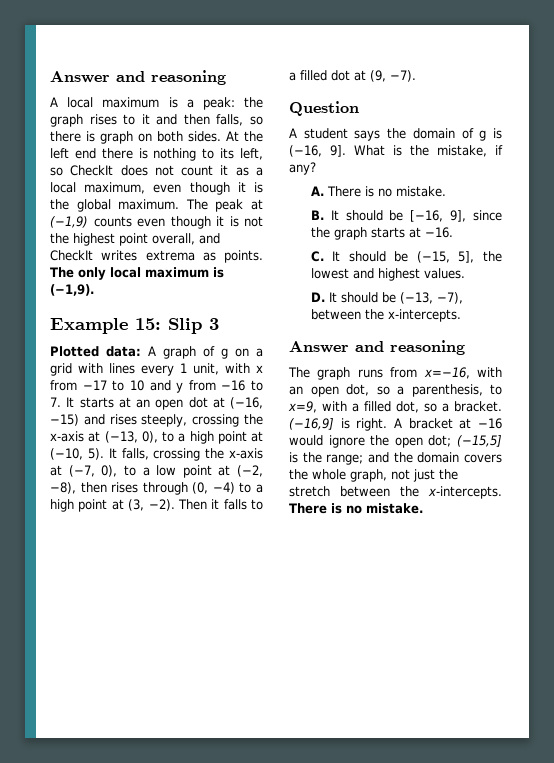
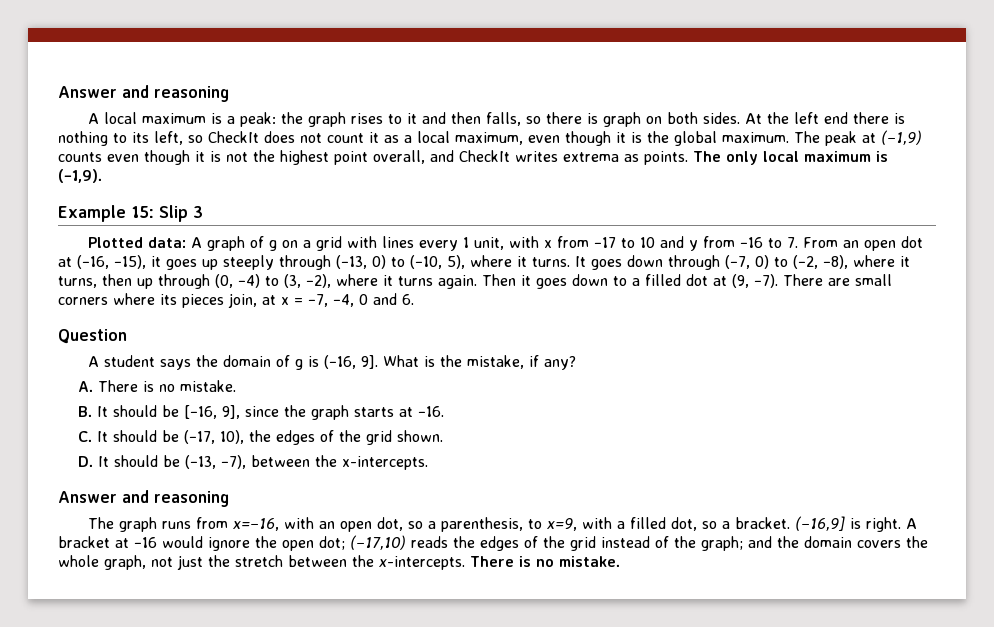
[66,397,131,408] It starts at -> [802,237,838,248] From
[50,414,263,427] [50,431,263,444] [50,448,263,461] [50,465,263,478] [50,482,264,495] [50,499,247,512] −15) and rises steeply, crossing the x-axis at (−13, 0), to a high point at (−10, 5). It falls, crossing the x-axis at (−7, 0), to a low point at (−2, −8), then rises through (0, −4) to a high point at (3, −2). Then it falls -> [114,255,910,270] [58,274,608,289] −15), it goes up steeply through (−13, 0) to (−10, 5), where it turns. It goes down through (−7, 0) to (−2, −8), where it turns, then up through (0, −4) to (3, −2), where it turns again. Then it goes down
(416, 76) none -> [783,274,892,286] [58,293,414,308] There are small corners where its pieces join, at x = −7, −4, 0 and 6.
[416,251,502,263] [310,268,465,281] (−15, 5], the lowest and highest values. -> [184,430,444,445] (−17, 10), the edges of the grid shown.
[457,435,502,447] [289,452,364,465] (−15,5] is the range; -> [350,535,743,551] (−17,10) reads the edges of the grid instead of the graph;

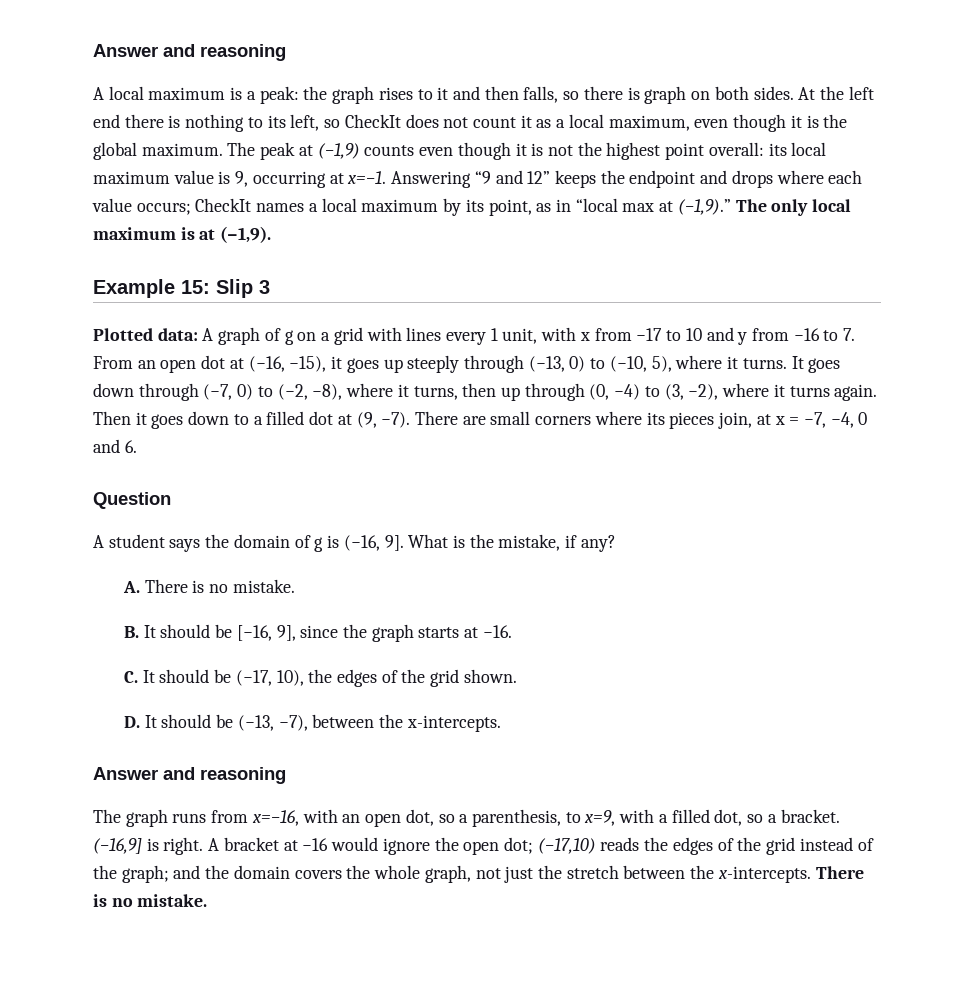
[373,150,688,165] overall, and CheckIt writes extrema as points. -> [708,142,827,156] [93,170,863,188] [92,198,731,216] overall: its local maximum value is 9, occurring at x=−1. Answering “9 and 12” keeps the endpoint and drops where each value occurs; CheckIt names a local maximum by its point, as in “local max at (−1,9).”
(888, 156) none -> [199,229,216,240] at

